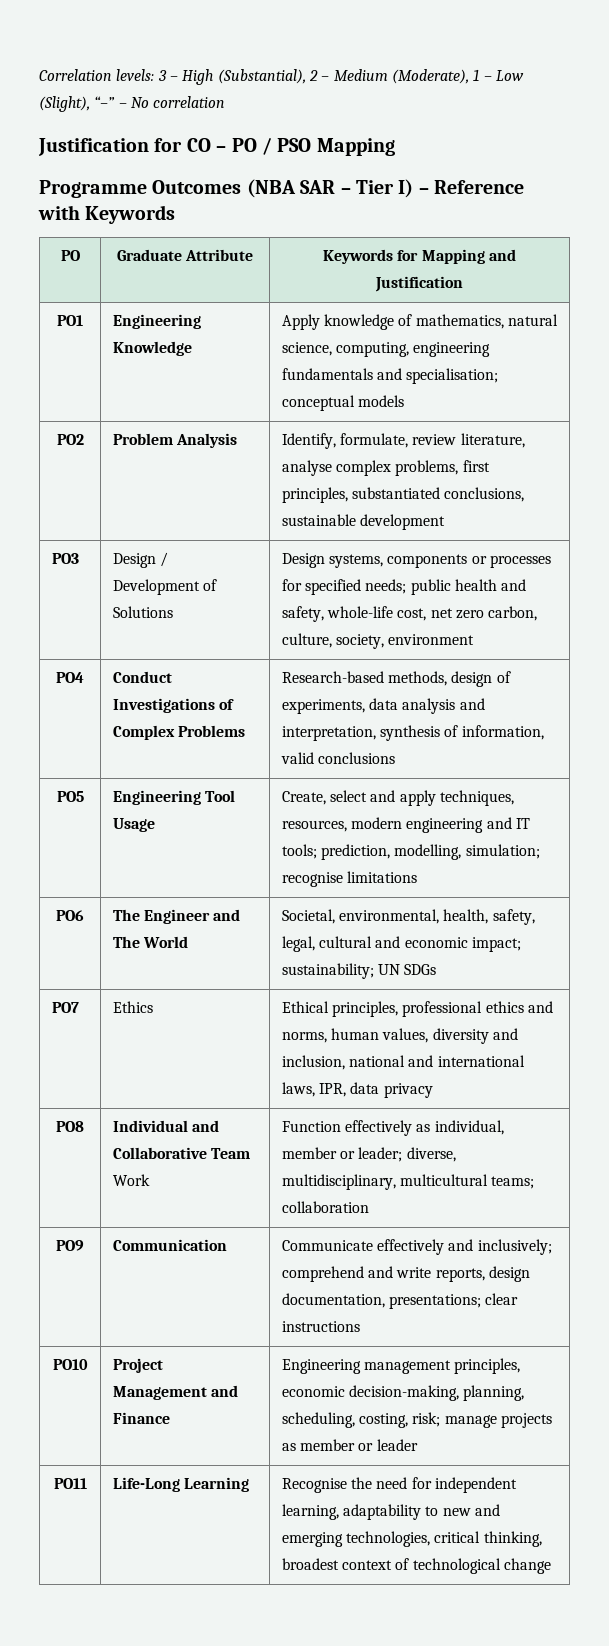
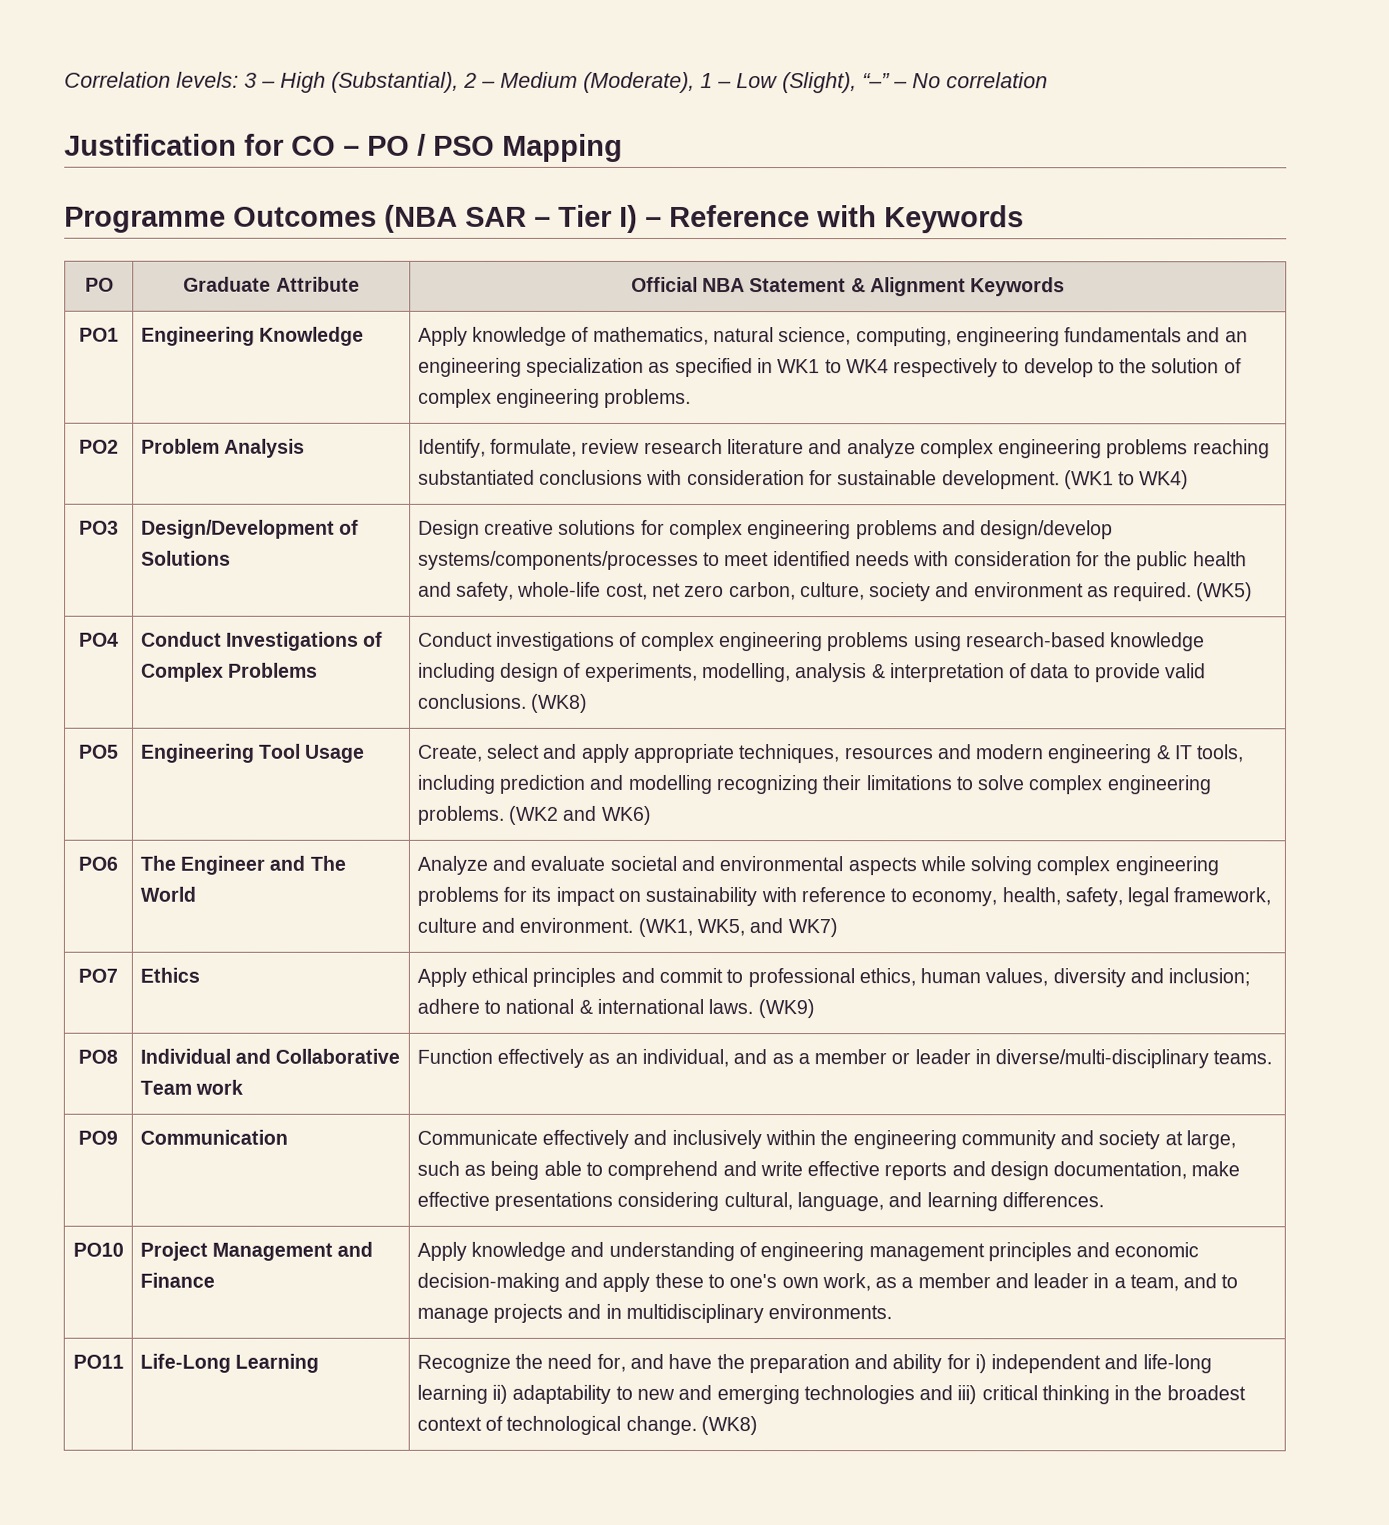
[323,249,516,264] [375,276,463,292] Keywords for Mapping and Justification -> [630,276,1066,297] Official NBA Statement & Alignment Keywords
[406,368,499,384] [281,395,405,411] specialisation; conceptual models -> [1224,331,1248,343] [417,357,1242,378] [417,388,692,408] an engineering specialization as specified in WK1 to WK4 respectively to develop to the solution of complex engineering problems.
[460,433,525,448] [281,460,490,476] [281,487,525,503] [281,514,446,530] [51,553,79,564] [112,552,169,568] [112,579,218,595] [112,606,173,618] [281,553,552,568] [281,579,407,595] literature, analyse complex problems, first principles, substantiated conclusions, sustainable development // PO3 | Design / Development of Solutions | Design systems, components or processes for specified needs; -> [643,438,1270,459] [417,469,1190,490] [79,520,119,535] [140,519,360,539] [140,550,231,566] [417,519,1114,540] [417,550,1133,571] research literature and analyze complex engineering problems reaching substantiated conclusions with consideration for sustainable development. (WK1 to WK4) // PO3 | Design/Development of Solutions | Design creative solutions for complex engineering problems and design/develop systems/components/processes to meet identified needs with consideration for the
[336,634,385,649] society, -> [869,582,970,602] society and
(475, 639) none -> [1086,582,1254,602] as required. (WK5)
[281,671,511,687] [281,698,485,714] [281,725,544,741] [280,752,396,764] Research-based methods, design of experiments, data analysis and interpretation, synthesis of information, valid conclusions -> [417,631,1206,652] [417,662,1207,683] [417,693,589,713] Conduct investigations of complex engineering problems using research-based knowledge including design of experiments, modelling, analysis & interpretation of data to provide valid conclusions. (WK8)
[440,790,515,806] [281,817,531,833] [281,844,540,860] [281,871,418,887] techniques, resources, modern engineering and IT tools; prediction, modelling, simulation; recognise limitations -> [633,743,1245,764] [416,774,1211,795] [416,805,651,825] appropriate techniques, resources and modern engineering & IT tools, including prediction and modelling recognizing their limitations to solve complex engineering problems. (WK2 and WK6)
[281,909,535,925] [281,936,522,952] [281,963,437,979] [51,1002,79,1013] [112,1001,153,1013] [281,1001,554,1017] [281,1028,519,1044] [281,1055,525,1070] [281,1082,433,1098] Societal, environmental, health, safety, legal, cultural and economic impact; sustainability; UN SDGs // PO7 | Ethics | Ethical principles, professional ethics and norms, human values, diversity and inclusion, national and international laws, IPR, data privacy -> [416,855,1219,876] [416,886,1272,907] [416,917,838,938] [78,968,118,983] [139,967,200,983] [416,967,1251,988] [416,998,815,1019] Analyze and evaluate societal and environmental aspects while solving complex engineering problems for its impact on sustainability with reference to economy, health, safety, legal framework, culture and environment. (WK1, WK5, and WK7) // PO7 | Ethics | Apply ethical principles and commit to professional ethics, human values, diversity and inclusion; adhere to national & international laws. (WK9)
[112,1174,150,1186] Work -> [195,1079,244,1095] work
[434,1120,504,1135] [281,1147,456,1162] [281,1174,535,1190] [281,1201,369,1213] individual, member or leader; diverse, multidisciplinary, multicultural teams; collaboration -> [614,1048,1273,1069] an individual, and as a member or leader in diverse/multi-disciplinary teams.
[477,1239,552,1255] [281,1266,531,1282] [281,1293,519,1309] [281,1321,360,1332] inclusively; comprehend and write reports, design documentation, presentations; clear instructions -> [671,1129,1236,1150] [416,1160,1241,1181] [416,1191,1104,1212] inclusively within the engineering community and society at large, such as being able to comprehend and write effective reports and design documentation, make effective presentations considering cultural, language, and learning differences.
[281,1358,521,1374] [281,1385,525,1401] [281,1412,553,1428] [281,1439,418,1451] Engineering management principles, economic decision-making, planning, scheduling, costing, risk; manage projects as member or leader -> [416,1241,1200,1262] [416,1272,1239,1292] [416,1303,893,1324] Apply knowledge and understanding of engineering management principles and economic decision-making and apply these to one's own work, as a member and leader in a team, and to manage projects and in multidisciplinary environments.
[281,1478,347,1493] Recognise -> [416,1353,511,1373] Recognize
[411,1477,518,1493] [281,1504,339,1520] for independent learning, -> [596,1353,1212,1374] [416,1384,509,1404] for, and have the preparation and ability for i) independent and life-long learning ii)
[346,1531,542,1547] technologies, critical thinking, -> [803,1385,1163,1405] technologies and iii) critical thinking in the
[504,1558,552,1574] change -> [625,1415,759,1436] change. (WK8)

